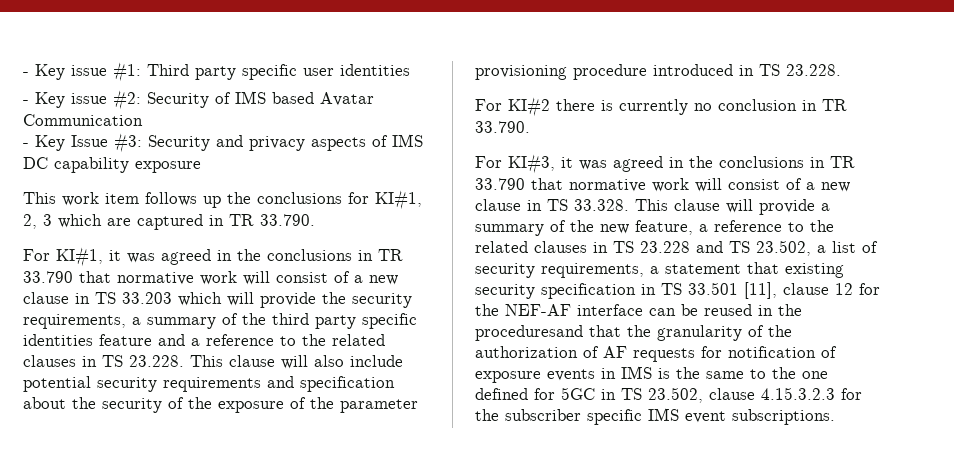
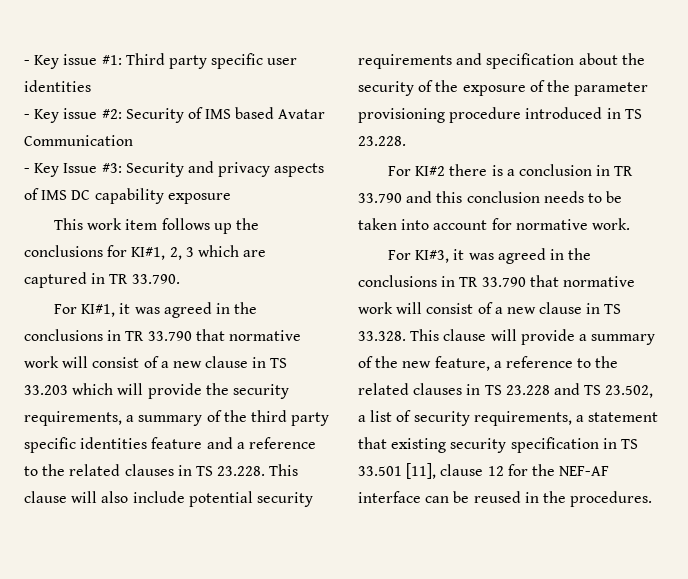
[619,99,712,115] currently no -> [506,169,515,176] a
[475,121,530,133] 33.790. -> [358,191,623,203] [358,218,630,230] 33.790 and this conclusion needs to be taken into account for normative work.
[475,325,792,341] [475,346,837,362] [475,366,828,383] [475,387,862,403] [475,408,835,425] proceduresand that the granularity of the authorization of AF requests for notification of exposure events in IMS is the same to the one defined for 5GC in TS 23.502, clause 4.15.3.2.3 for the subscriber specific IMS event subscriptions. -> [570,491,653,507] procedures.

